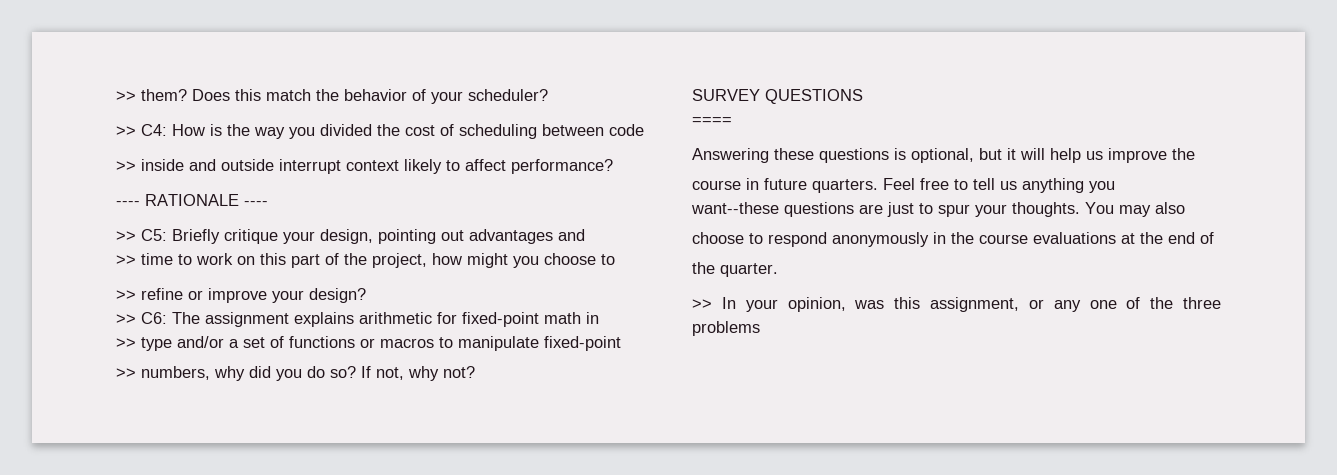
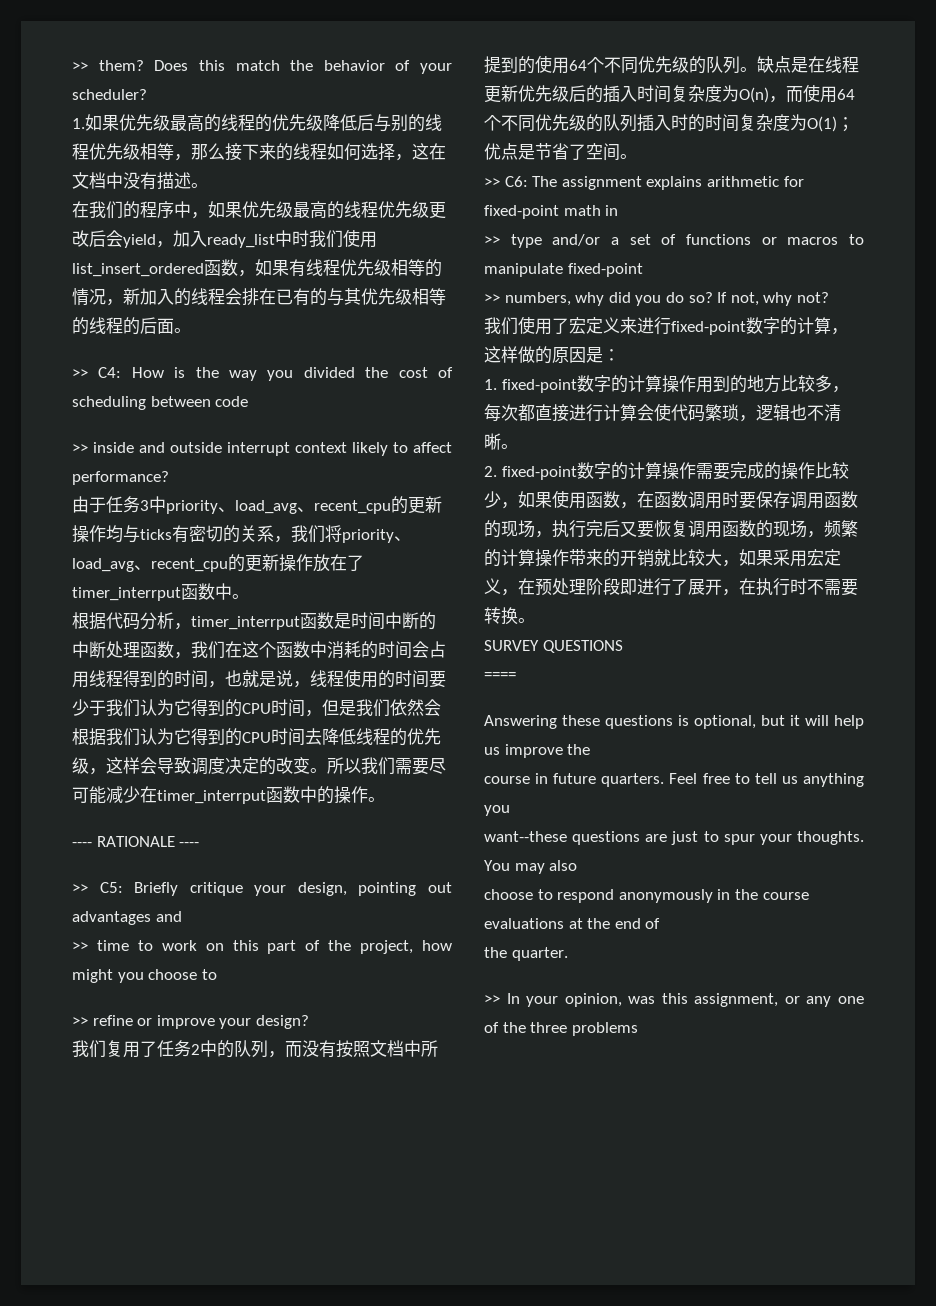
(548, 95) none -> [72,114,442,132] [72,143,446,161] [72,172,208,190] [72,201,446,219] [72,229,377,248] [72,259,442,277] [72,288,446,306] [72,317,191,335] // 1.如果优先级最高的线程的优先级降低后与别的线程优先级相等，那么接下来的线程如何选择，这在文档中没有描述。 // 在我们的程序中，如果优先级最高的线程优先级更改后会yield，加入ready_list中时我们使用list_insert_ordered函数，如果有线程优先级相等的情况，新加入的线程会排在已有的与其优先级相等的线程的后面。
(613, 166) none -> [72,496,442,514] [72,525,411,543] [72,554,364,572] [72,583,249,601] [72,612,436,630] [72,641,446,659] [72,669,446,688] [72,699,441,717] [72,728,441,746] [72,757,446,775] [72,786,385,804] // 由于任务3中priority、load_avg、recent_cpu的更新操作均与ticks有密切的关系，我们将priority、load_avg、recent_cpu的更新操作放在了timer_interrput函数中。 // 根据代码分析，timer_interrput函数是时间中断的中断处理函数，我们在这个函数中消耗的时间会占用线程得到的时间，也就是说，线程使用的时间要少于我们认为它得到的CPU时间，但是我们依然会根据我们认为它得到的CPU时间去降低线程的优先级，这样会导致调度决定的改变。所以我们需要尽可能减少在timer_interrput函数中的操作。
(366, 295) none -> [72,1040,438,1058] [484,55,859,74] [484,84,855,103] [484,114,854,132] [484,143,637,161] // 我们复用了任务2中的队列，而没有按照文档中所提到的使用64个不同优先级的队列。缺点是在线程更新优先级后的插入时间复杂度为O(n)，而使用64个不同优先级的队列插入时的时间复杂度为O(1)；优点是节省了空间。
(475, 372) none -> [484,316,848,335] [484,346,620,364] [484,375,849,393] [484,403,841,422] [484,433,518,450] [484,462,849,480] [484,490,858,509] [484,520,858,538] [484,549,841,567] [484,578,858,596] [484,607,535,625] // 我们使用了宏定义来进行fixed-point数字的计算，这样做的原因是： // 1. fixed-point数字的计算操作用到的地方比较多，每次都直接进行计算会使代码繁琐，逻辑也不清晰。 // 2. fixed-point数字的计算操作需要完成的操作比较少，如果使用函数，在函数调用时要保存调用函数的现场，执行完后又要恢复调用函数的现场，频繁的计算操作带来的开销就比较大，如果采用宏定义，在预处理阶段即进行了展开，在执行时不需要转换。

